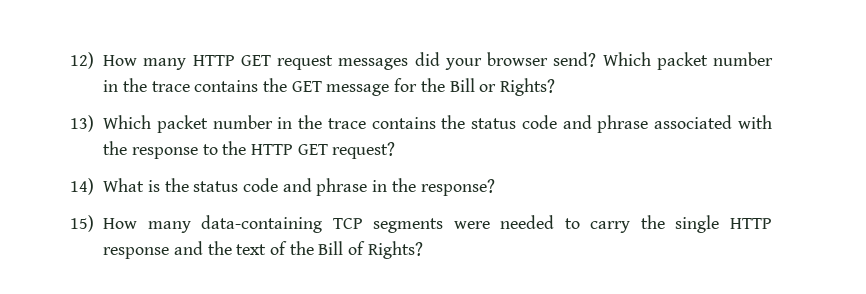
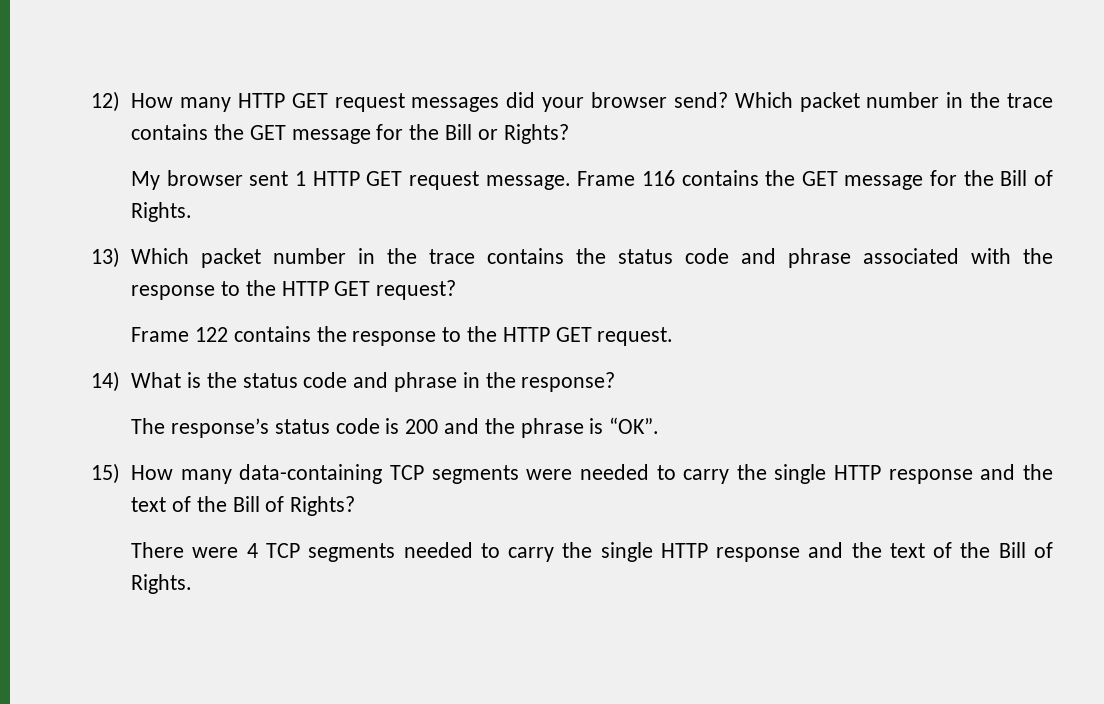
(556, 87) none -> [131,170,1053,190] [131,202,193,222] // My browser sent 1 HTTP GET request message. Frame 116 contains the GET message for the Bill of Rights.
(396, 150) none -> [131,326,674,346] // Frame 122 contains the response to the HTTP GET request.
(495, 187) none -> [131,417,660,438] // The response’s status code is 200 and the phrase is “OK”.
(423, 250) none -> [131,542,1053,562] [131,574,193,594] // There were 4 TCP segments needed to carry the single HTTP response and the text of the Bill of Rights.

